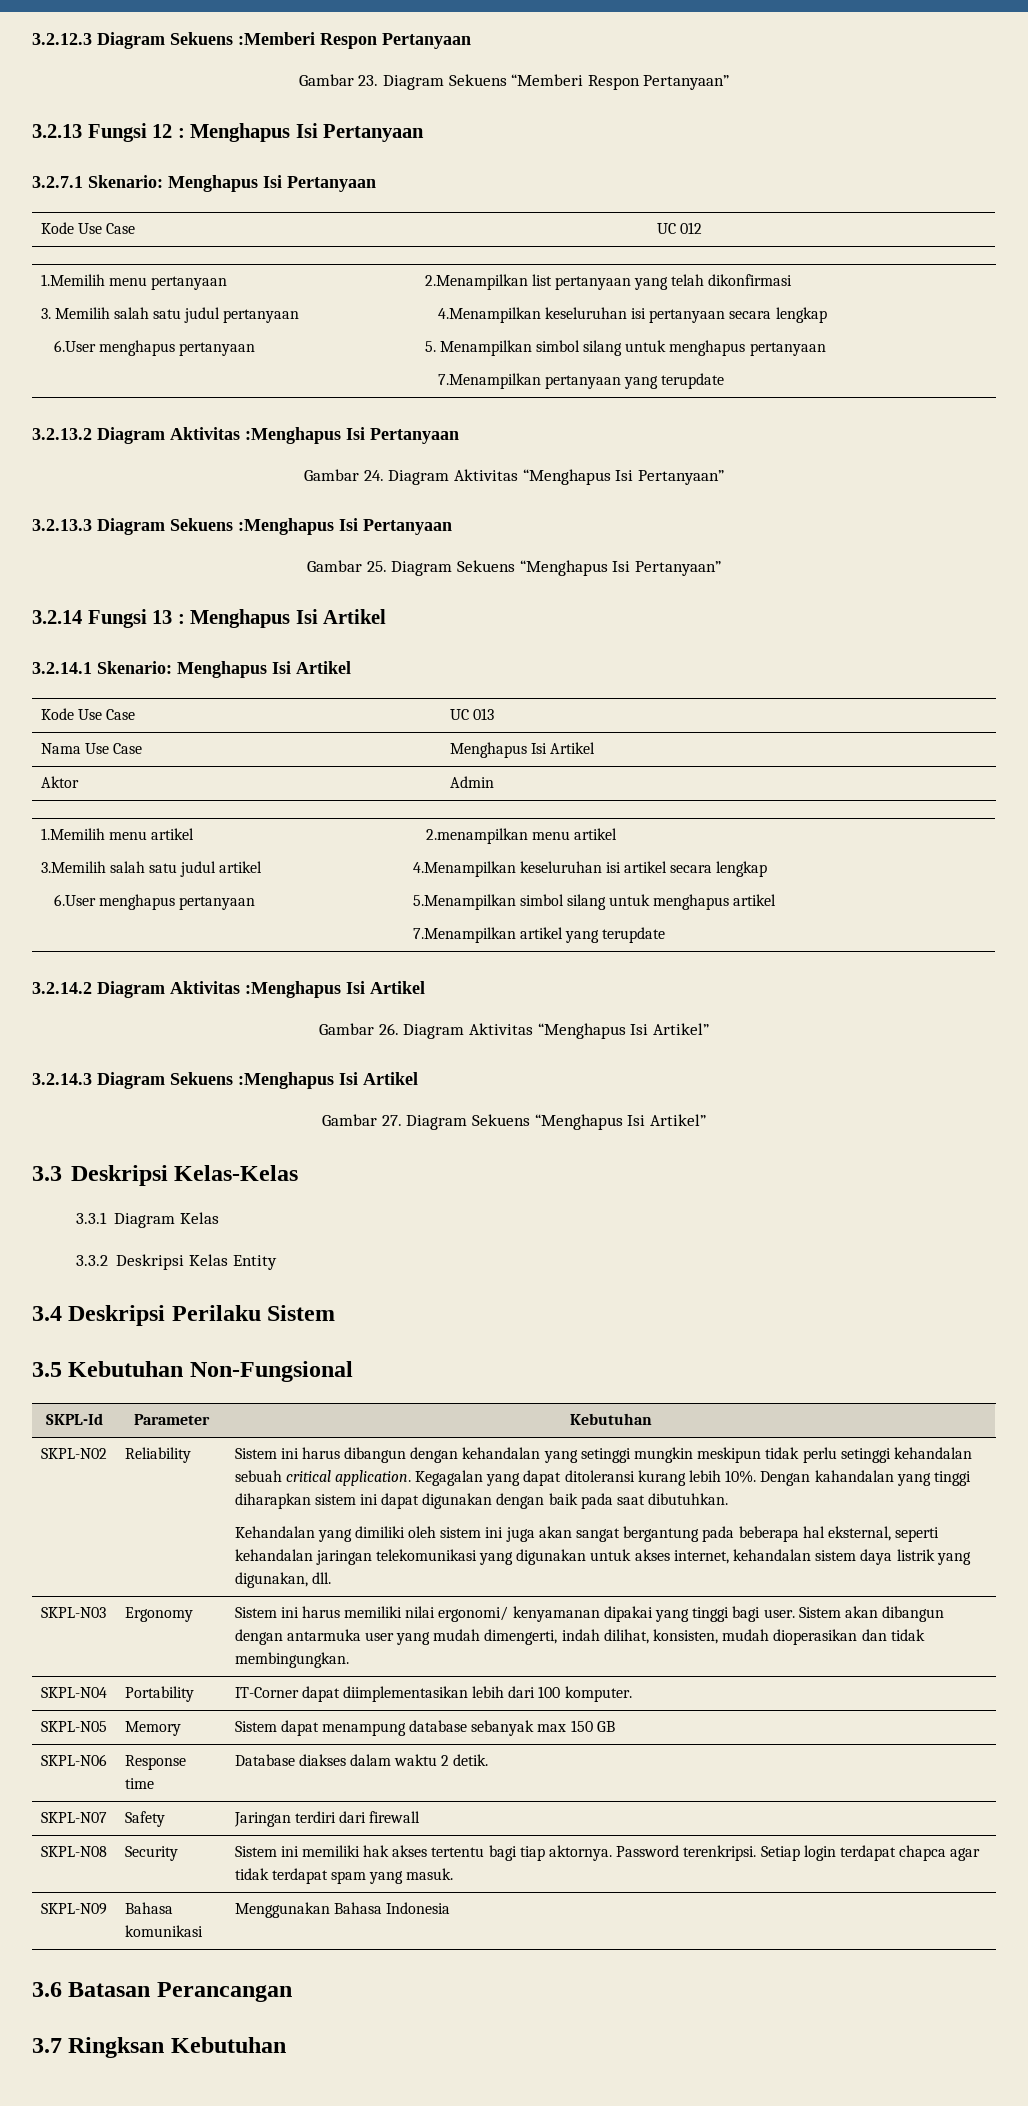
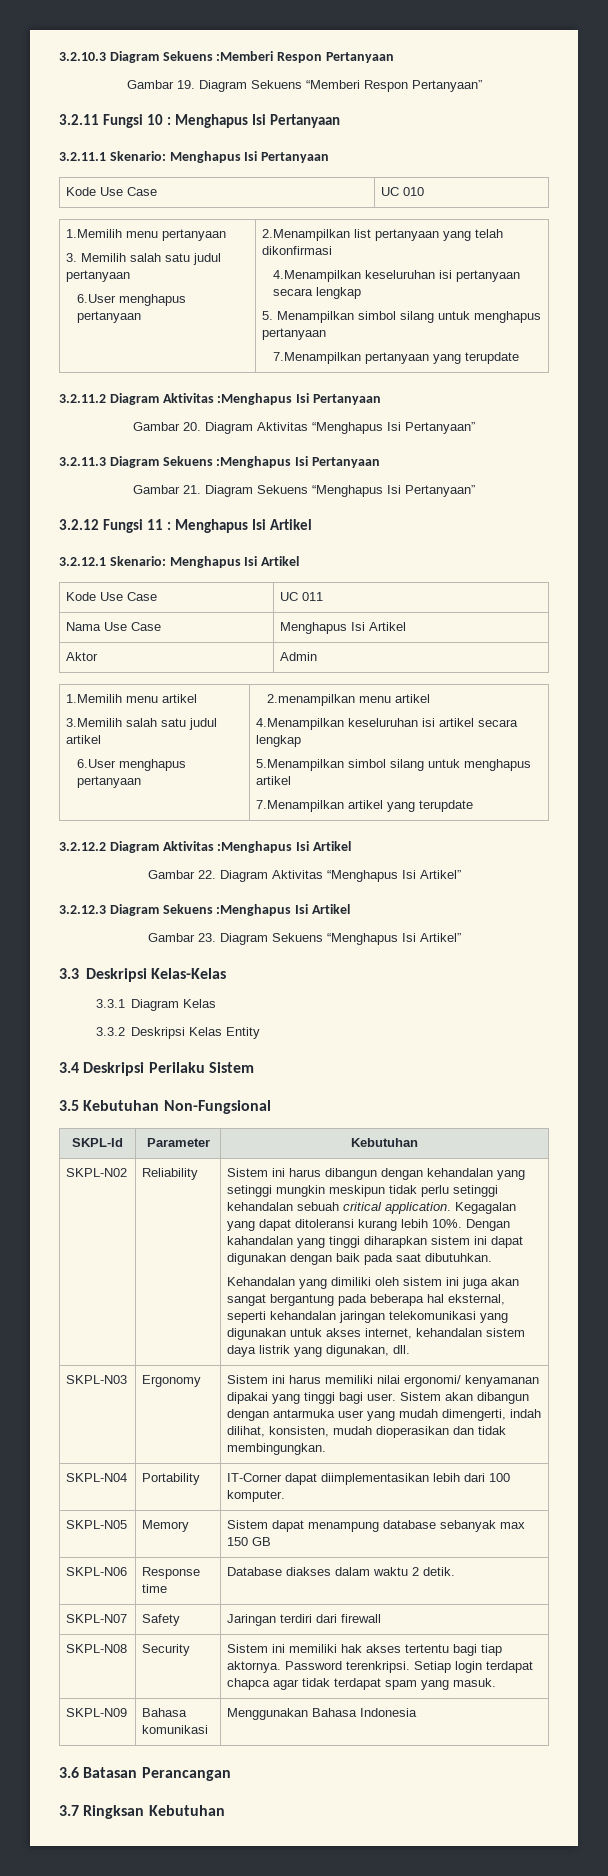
[32,33,92,45] 3.2.12.3 -> [59,52,106,61] 3.2.10.3
[358,75,379,86] 23. -> [176,80,195,89] 19.
[32,123,173,142] 3.2.13 Fungsi 12 -> [59,114,164,128] 3.2.11 Fungsi 10
[32,176,83,188] 3.2.7.1 -> [59,152,106,161] 3.2.11.1
[679,222,702,234] 012 -> [403,187,425,196] 010
[32,428,92,440] 3.2.13.2 -> [59,394,106,403] 3.2.11.2
[363,470,384,481] 24. -> [183,422,201,431] 20.
[32,519,92,531] 3.2.13.3 -> [59,457,106,466] 3.2.11.3
[366,561,387,572] 25. -> [183,485,201,494] 21.
[32,609,173,628] 3.2.14 Fungsi 13 -> [59,519,164,533] 3.2.12 Fungsi 11
[32,662,92,674] 3.2.14.1 -> [59,557,106,566] 3.2.12.1
[472,708,494,720] 013 -> [302,592,324,601] 011
[32,982,92,994] 3.2.14.2 -> [59,842,106,851] 3.2.12.2
[378,1023,399,1035] 26. -> [197,870,216,879] 22.
[32,1073,92,1085] 3.2.14.3 -> [59,905,106,914] 3.2.12.3
[381,1115,402,1126] 27. -> [197,933,216,942] 23.

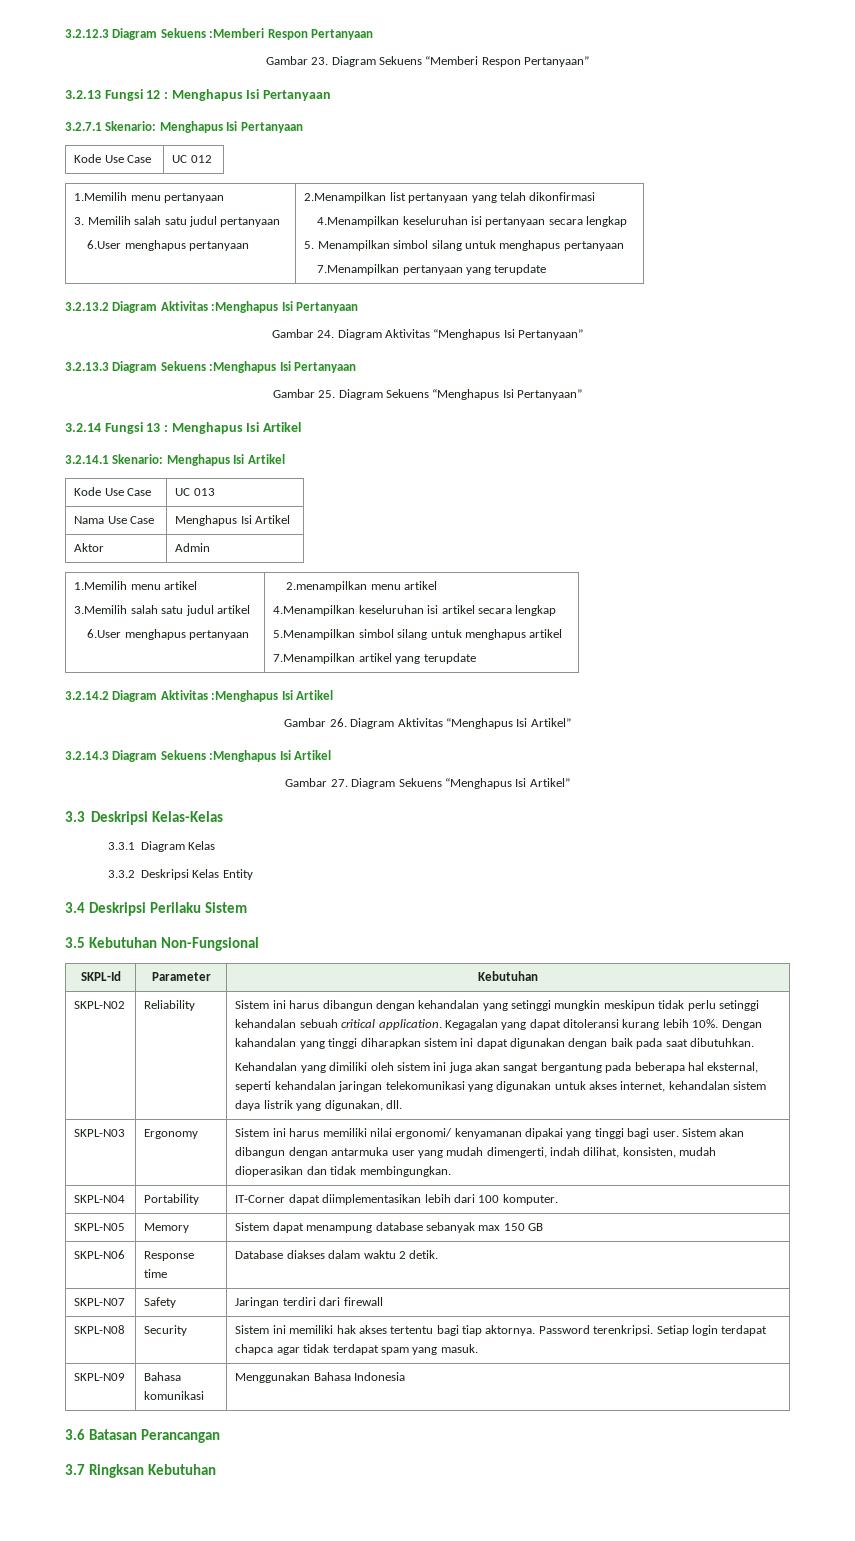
[59,52,106,61] 3.2.10.3 -> [65,29,109,38] 3.2.12.3
[176,80,195,89] 19. -> [311,57,329,65] 23.
[59,114,164,128] 3.2.11 Fungsi 10 -> [65,89,161,101] 3.2.13 Fungsi 12
[59,152,106,161] 3.2.11.1 -> [65,122,102,131] 3.2.7.1
[403,187,425,196] 010 -> [190,155,212,163] 012
[59,394,106,403] 3.2.11.2 -> [65,302,109,311] 3.2.13.2
[183,422,201,431] 20. -> [317,330,335,338] 24.
[59,457,106,466] 3.2.11.3 -> [65,362,109,371] 3.2.13.3
[183,485,201,494] 21. -> [318,390,336,398] 25.
[59,519,164,533] 3.2.12 Fungsi 11 -> [65,422,161,434] 3.2.14 Fungsi 13
[59,557,106,566] 3.2.12.1 -> [65,455,109,464] 3.2.14.1
[302,592,324,601] 011 -> [193,488,215,496] 013
[59,842,106,851] 3.2.12.2 -> [65,691,109,700] 3.2.14.2
[197,870,216,879] 22. -> [329,718,347,727] 26.
[59,905,106,914] 3.2.12.3 -> [65,751,109,760] 3.2.14.3
[197,933,216,942] 23. -> [330,779,348,787] 27.

